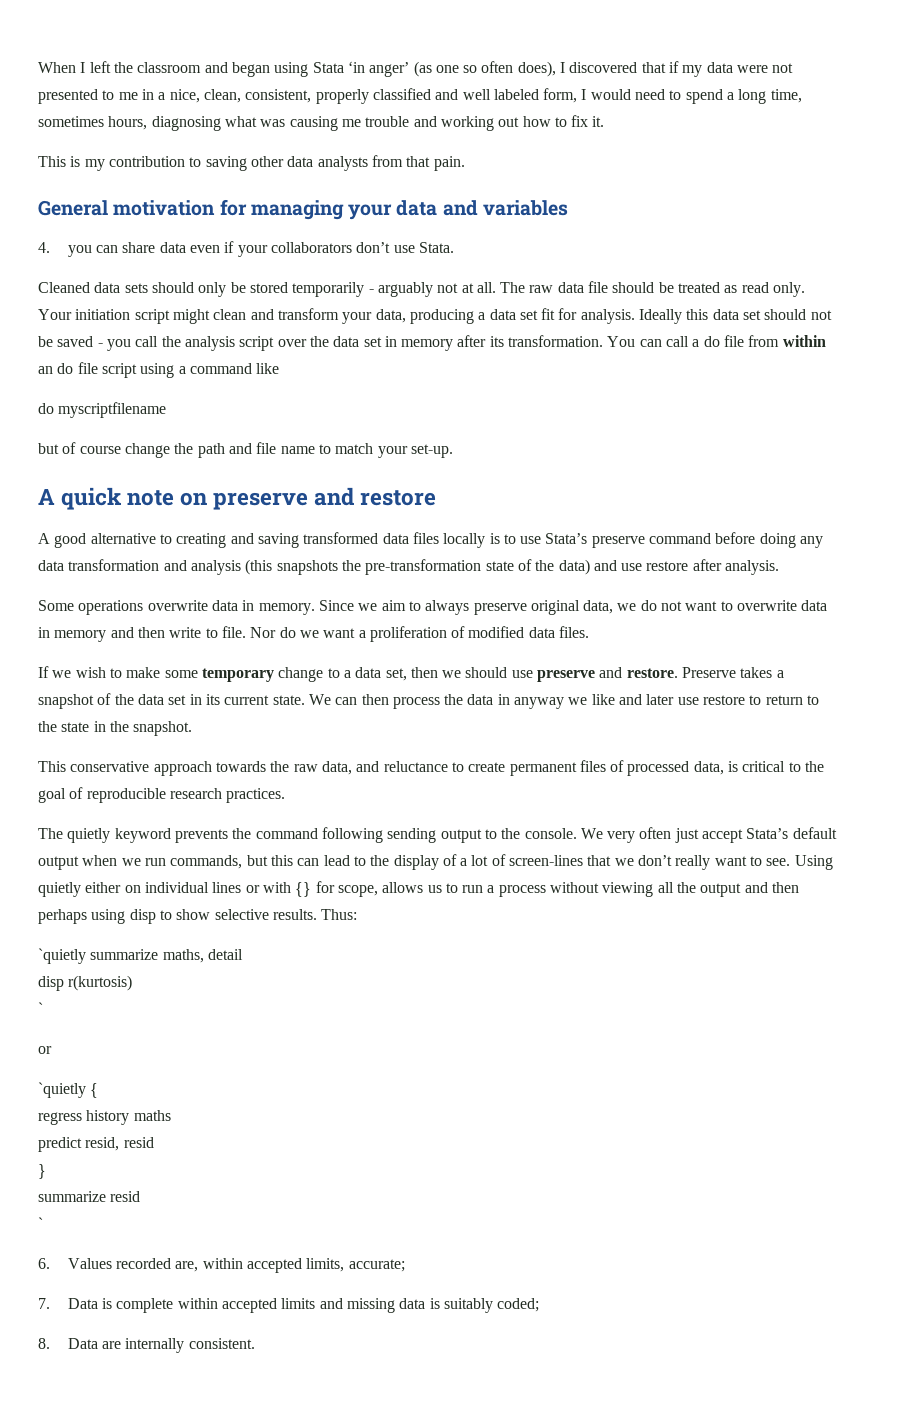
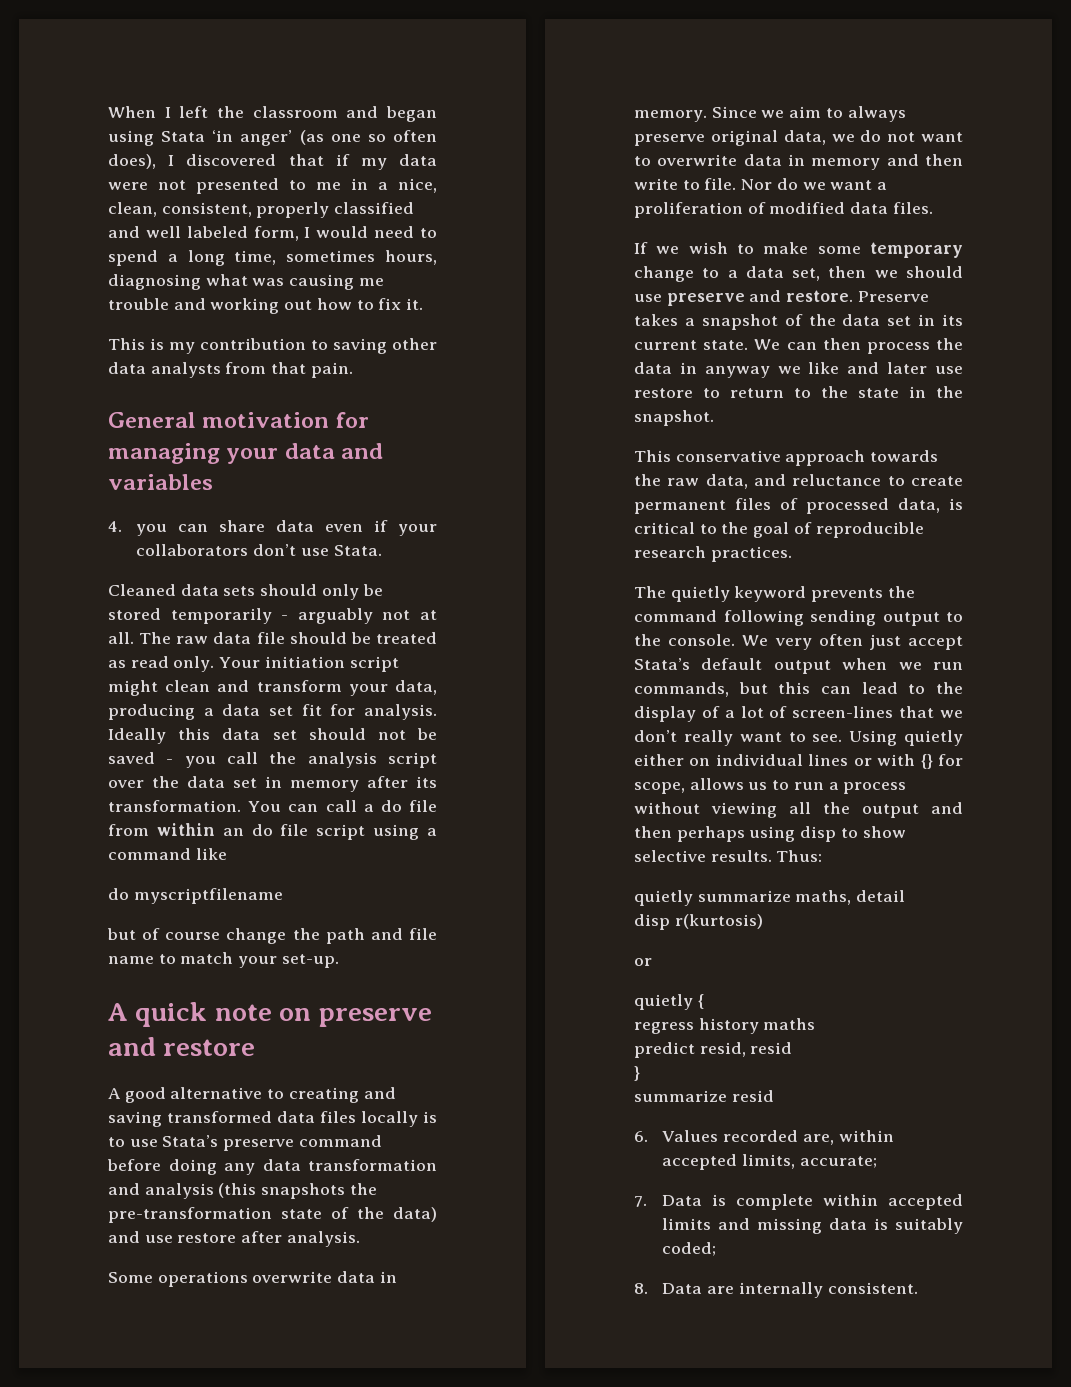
[38,948,86,964] `quietly -> [634,890,693,906] quietly
[38,1002,43,1014] // ` -> (763, 921) none
[38,1082,86,1098] `quietly -> [634,994,693,1010] quietly
[38,1217,43,1229] // ` -> (774, 1096) none

